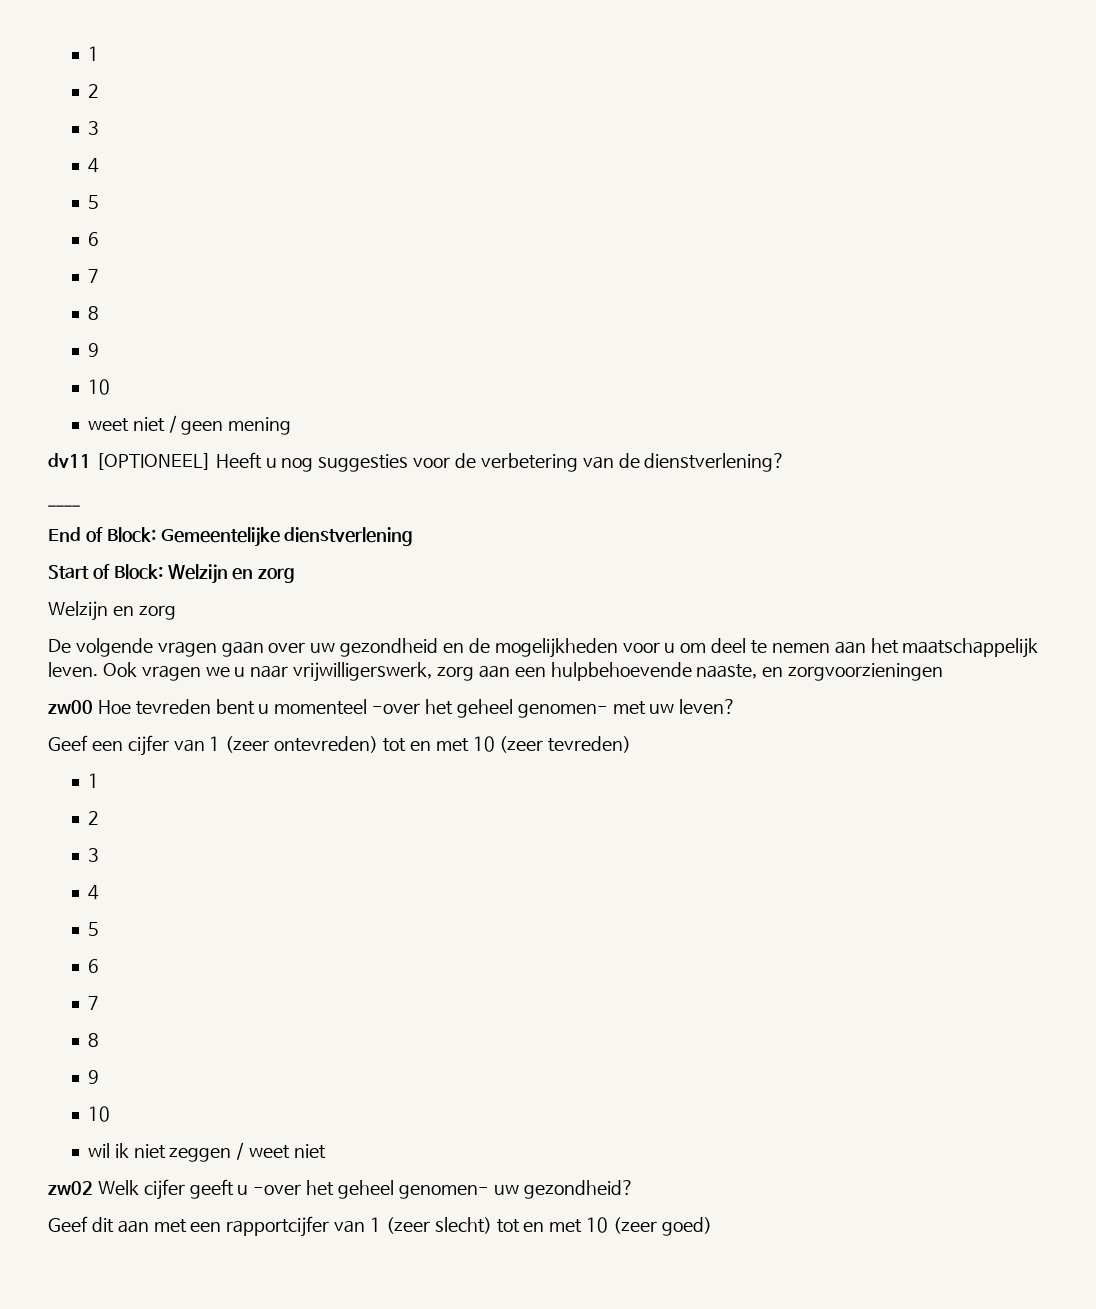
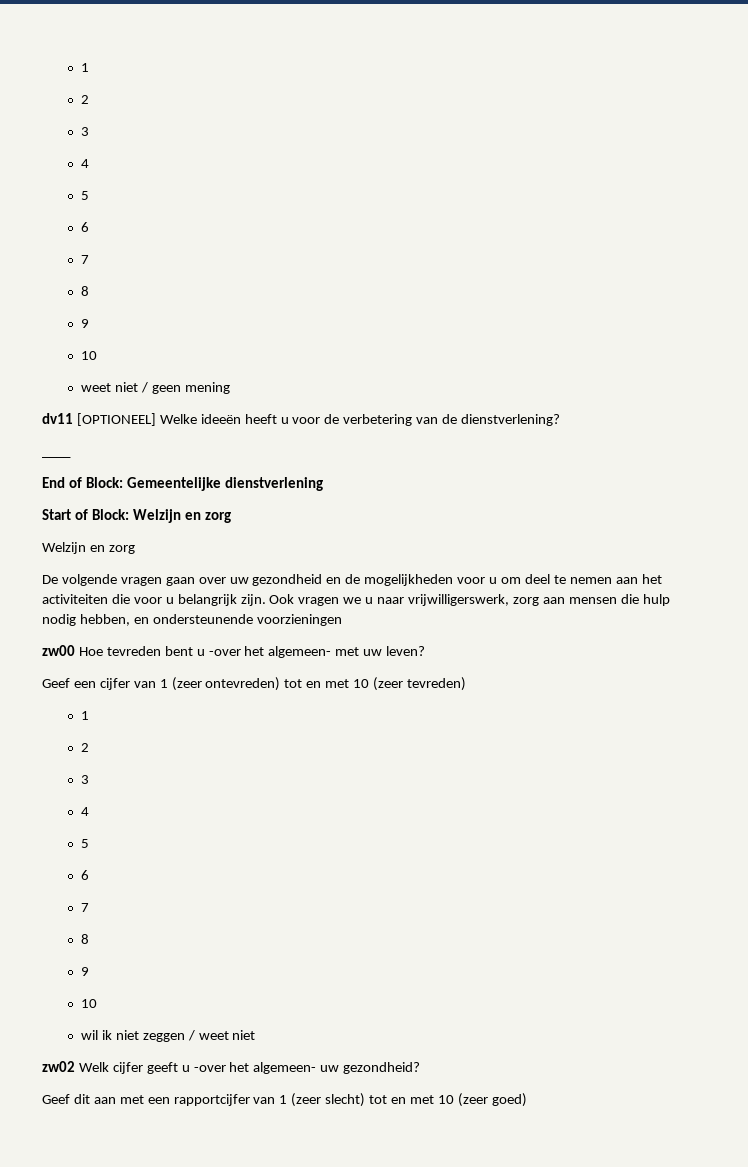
[215,452,409,472] Heeft u nog suggesties -> [159,414,289,424] Welke ideeën heeft u
[902,638,1039,658] [48,662,98,677] maatschappelijk leven. -> [42,594,266,606] activiteiten die voor u belangrijk zijn.
[514,662,944,681] een hulpbehoevende naaste, en zorgvoorzieningen -> [568,594,670,606] [42,614,342,626] mensen die hulp nodig hebben, en ondersteunende voorzieningen
[274,699,608,718] momenteel -over het geheel genomen- -> [208,646,332,658] -over het algemeen-
[338,1180,489,1199] geheel genomen- -> [253,1062,317,1074] algemeen-

